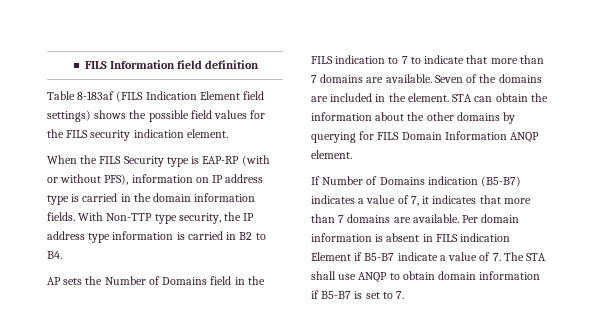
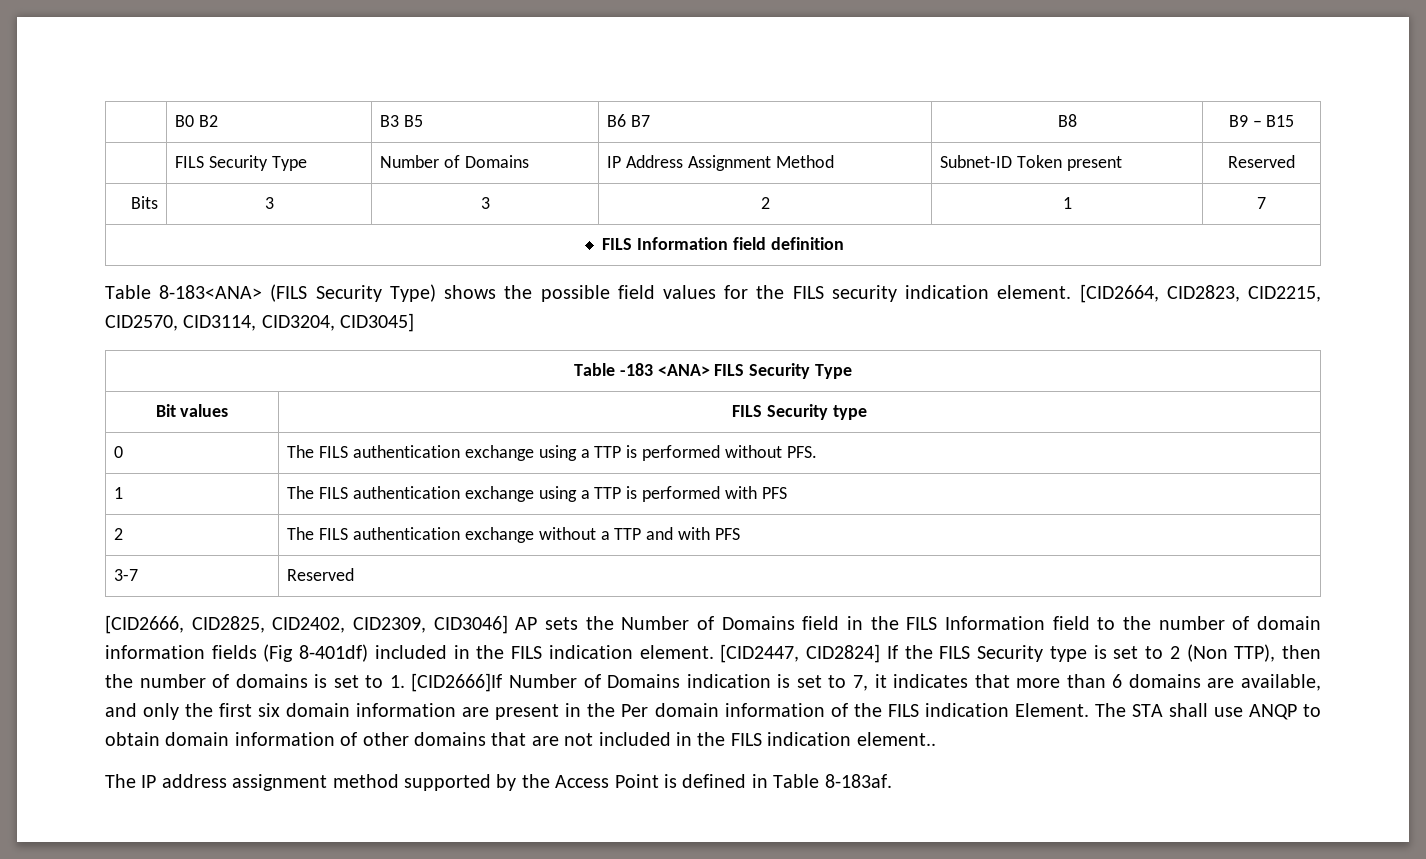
(84, 65) none -> [175,115,219,127] [380,115,424,127] [607,114,651,127] [1057,114,1077,127] [1228,115,1295,127] [175,155,307,171] [380,155,529,168] [607,155,834,171] [940,155,1122,171] [1228,155,1295,168] [130,196,158,209] [264,197,274,209] [480,197,490,209] [760,197,770,209] [1062,197,1072,209] [1257,197,1266,209] | B0 B2 | B3 B5 | B6 B7 | B8 | B9 – B15 // | FILS Security Type | Number of Domains | IP Address Assignment Method | Subnet-ID Token present | Reserved // Bits | 3 | 3 | 2 | 1 | 7 //
[77,91,265,102] [47,110,91,122] 8-183af (FILS Indication Element field settings) -> [159,284,436,302] 8-183<ANA> (FILS Security Type)
[47,155,270,167] [47,174,264,185] [47,193,256,205] [47,212,255,224] [47,231,266,243] [47,251,62,259] // When the FILS Security type is EAP-RP (with or without PFS), information on IP address type is carried in the domain information fields. With Non-TTP type security, the IP address type information is carried in B2 to B4. // -> [1079,284,1321,303] [105,313,415,332] [573,363,853,379] [155,404,229,417] [732,404,867,420] [114,446,124,458] [287,445,817,461] [114,487,124,499] [287,486,787,502] [114,528,124,540] [287,527,740,543] [114,569,139,581] [287,568,355,581] [105,615,508,634] [CID2664, CID2823, CID2215, CID2570, CID3114, CID3204, CID3045] // Table -183 <ANA> FILS Security Type // Bit values | FILS Security type // 0 | The FILS authentication exchange using a TTP is performed without PFS. // 1 | The FILS authentication exchange using a TTP is performed with PFS // 2 | The FILS authentication exchange without a TTP and with PFS // 3-7 | Reserved // [CID2666, CID2825, CID2402, CID2309, CID3046]
[335,55,544,64] [311,74,542,83] [311,93,548,102] [311,112,516,124] [311,131,540,143] [311,150,352,159] [311,176,522,187] [311,195,409,204] indication to 7 to indicate that more than 7 domains are available. Seven of the domains are included in the element. STA can obtain the information about the other domains by querying for FILS Domain Information ANQP element. // If Number of Domains indication (B5-B7) indicates a value of -> [944,616,1321,630] [105,644,1321,663] [105,673,847,692] Information field to the number of domain information fields (Fig 8-401df) included in the FILS indication element. [CID2447, CID2824] If the FILS Security type is set to 2 (Non TTP), then the number of domains is set to 1. [CID2666]If Number of Domains indication is set to
[338,214,520,223] [311,233,511,242] [311,252,501,261] 7 domains are available. Per domain information is absent in FILS indication Element if B5-B7 indicate a value of 7. -> [1112,674,1321,691] [105,703,1089,720] 6 domains are available, and only the first six domain information are present in the Per domain information of the FILS indication Element.
[311,290,405,299] if B5-B7 is set to 7. -> [340,732,936,746] [105,774,892,791] of other domains that are not included in the FILS indication element.. // The IP address assignment method supported by the Access Point is defined in Table 8-183af.

